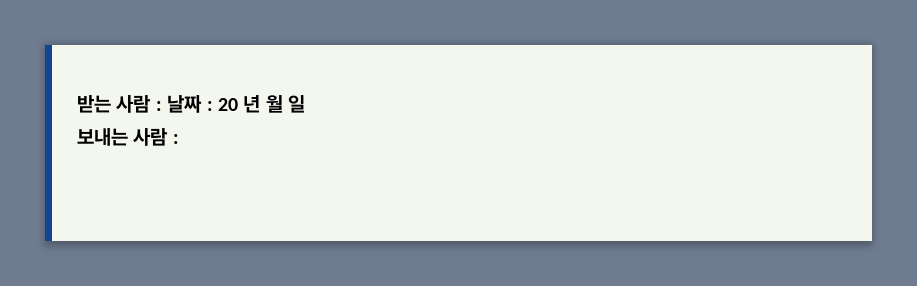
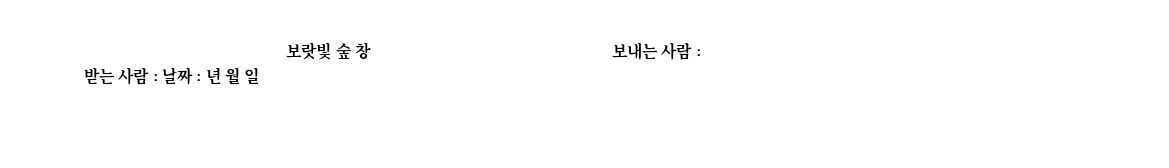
(77, 104) none -> [286,42,371,60] 보랏빛 숲 창 //
[218,98,239,111] 20 -> (202, 78) none

